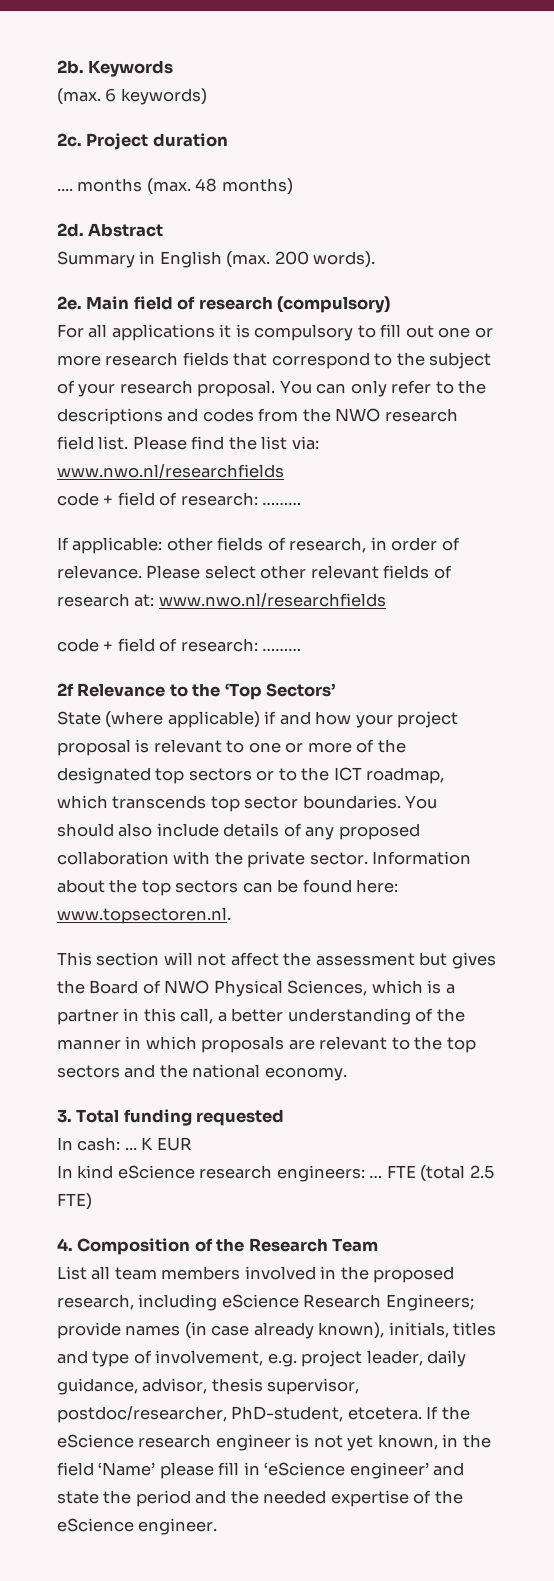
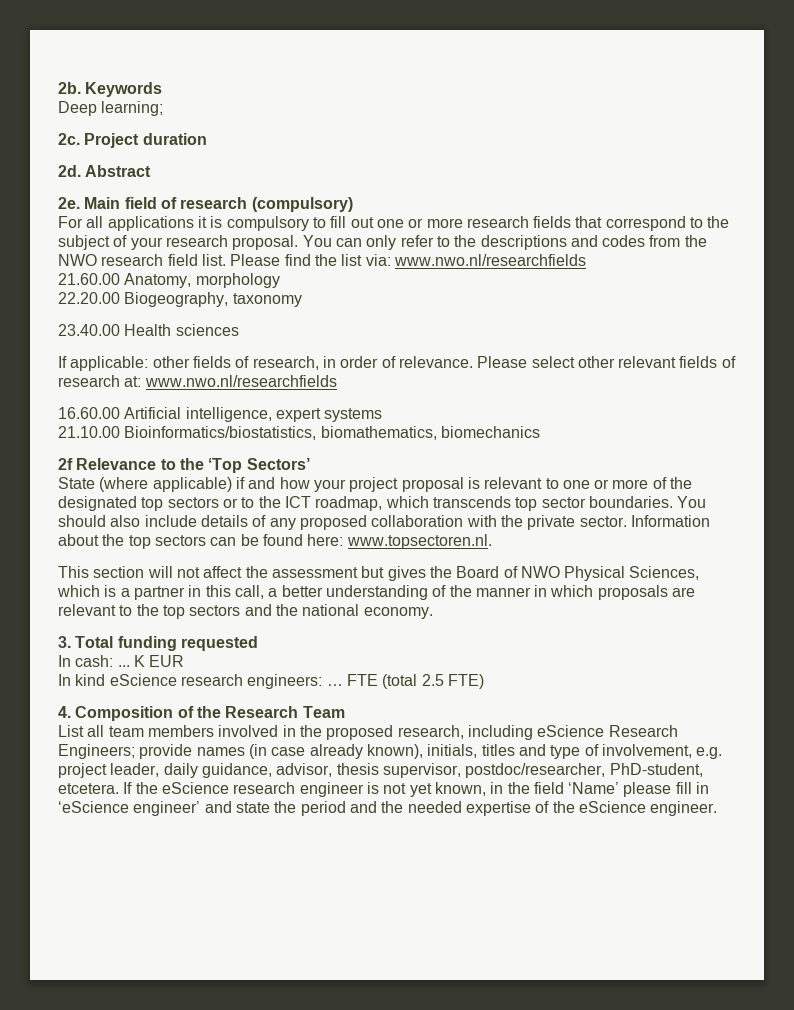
[57,88,207,105] (max. 6 keywords) -> [58,101,164,116] Deep learning;
[57,178,293,195] [57,223,164,237] [57,251,376,268] .... months (max. 48 months) // 2d. Abstract // Summary in English (max. 200 words). -> [58,165,152,177] 2d. Abstract
[57,492,302,506] code + field of research: ……… -> [58,273,280,288] [58,292,302,307] [58,324,239,336] 21.60.00 Anatomy, morphology // 22.20.00 Biogeography, taxonomy // 23.40.00 Health sciences
[57,638,302,652] code + field of research: ……… -> [58,407,383,422] [58,426,540,440] 16.60.00 Artificial intelligence, expert systems // 21.10.00 Bioinformatics/biostatistics, biomathematics, biomechanics

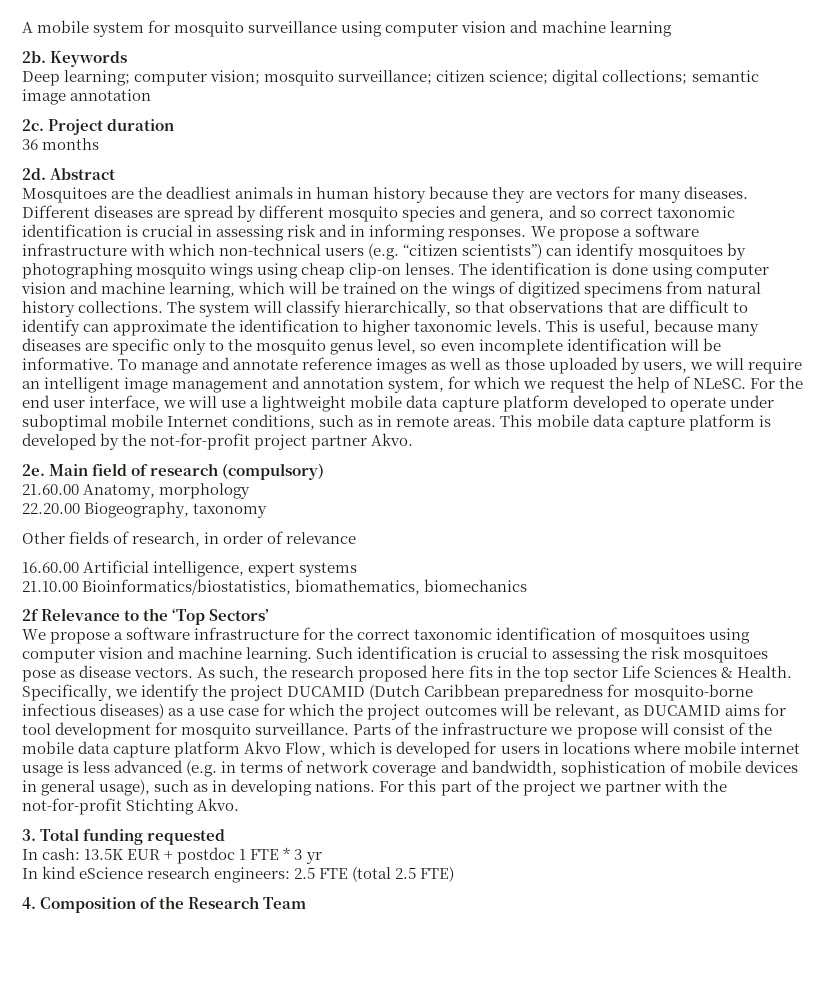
[58,82,163,97] [58,101,164,116] 2b. Keywords // Deep learning; -> [22,20,672,37] [22,51,128,67] [22,69,759,86] [22,89,152,105] A mobile system for mosquito surveillance using computer vision and machine learning // 2b. Keywords // Deep learning; computer vision; mosquito surveillance; citizen science; digital collections; semantic image annotation
(207, 139) none -> [22,138,100,150] // 36 months
(152, 171) none -> [22,186,748,203] [22,205,735,222] [22,224,699,241] [22,243,746,260] [22,262,769,279] [21,281,761,298] [22,300,748,317] [22,319,759,336] [22,338,721,355] [22,357,802,374] [22,376,803,393] [22,395,774,412] [22,414,771,431] [22,433,414,450] // Mosquitoes are the deadliest animals in human history because they are vectors for many diseases. Different diseases are spread by different mosquito species and genera, and so correct taxonomic identification is crucial in assessing risk and in informing responses. We propose a software infrastructure with which non-technical users (e.g. “citizen scientists”) can identify mosquitoes by photographing mosquito wings using cheap clip-on lenses. The identification is done using computer vision and machine learning, which will be trained on the wings of digitized specimens from natural history collections. The system will classify hierarchically, so that observations that are difficult to identify can approximate the identification to higher taxonomic levels. This is useful, because many diseases are specific only to the mosquito genus level, so even incomplete identification will be informative. To manage and annotate reference images as well as those uploaded by users, we will require an intelligent image management and annotation system, for which we request the help of NLeSC. For the end user interface, we will use a lightweight mobile data capture platform developed to operate under suboptimal mobile Internet conditions, such as in remote areas. This mobile data capture platform is developed by the not-for-profit project partner Akvo.
[58,216,730,231] [58,235,707,250] [58,254,586,266] // For all applications it is compulsory to fill out one or more research fields that correspond to the subject of your research proposal. You can only refer to the descriptions and codes from the NWO research field list. Please find the list via: www.nwo.nl/researchfields -> (325, 471) none
[58,324,239,336] [58,356,190,371] 23.40.00 Health sciences // If applicable: other -> [22,532,65,544] Other
[398,356,736,368] [58,375,337,387] relevance. Please select other relevant fields of research at: www.nwo.nl/researchfields -> [286,532,357,544] relevance
[58,477,693,492] [58,496,707,511] [58,515,710,530] [58,534,492,549] [58,566,700,581] [57,585,696,600] [58,604,433,619] State (where applicable) if and how your project proposal is relevant to one or more of the designated top sectors or to the ICT roadmap, which transcends top sector boundaries. You should also include details of any proposed collaboration with the private sector. Information about the top sectors can be found here: www.topsectoren.nl. // This section will not affect the assessment but gives the Board of NWO Physical Sciences, which is a partner in this call, a better understanding of the manner in which proposals are relevant to the top sectors and the national economy. -> [22,627,750,644] [22,646,768,663] [22,665,792,682] [22,684,753,701] [22,703,786,720] [22,722,772,739] [22,741,800,758] [22,760,798,777] [22,779,727,796] [22,798,240,815] We propose a software infrastructure for the correct taxonomic identification of mosquitoes using computer vision and machine learning. Such identification is crucial to assessing the risk mosquitoes pose as disease vectors. As such, the research proposed here fits in the top sector Life Sciences & Health. Specifically, we identify the project DUCAMID (Dutch Caribbean preparedness for mosquito-borne infectious diseases) as a use case for which the project outcomes will be relevant, as DUCAMID aims for tool development for mosquito surveillance. Parts of the infrastructure we propose will consist of the mobile data capture platform Akvo Flow, which is developed for users in locations where mobile internet usage is less advanced (e.g. in terms of network coverage and bandwidth, sophistication of mobile devices in general usage), such as in developing nations. For this part of the project we partner with the not-for-profit Stichting Akvo.
[117,655,145,667] ... K -> [84,848,124,860] 13.5K
(185, 661) none -> [164,847,322,864] + postdoc 1 FTE * 3 yr
[326,684,343,686] … -> [294,867,316,879] 2.5
[58,725,678,740] [58,744,723,759] [58,763,703,778] [58,782,710,797] [58,801,718,816] // List all team members involved in the proposed research, including eScience Research Engineers; provide names (in case already known), initials, titles and type of involvement, e.g. project leader, daily guidance, advisor, thesis supervisor, postdoc/researcher, PhD-student, etcetera. If the eScience research engineer is not yet known, in the field ‘Name’ please fill in ‘eScience engineer’ and state the period and the needed expertise of the eScience engineer. -> (307, 903) none

